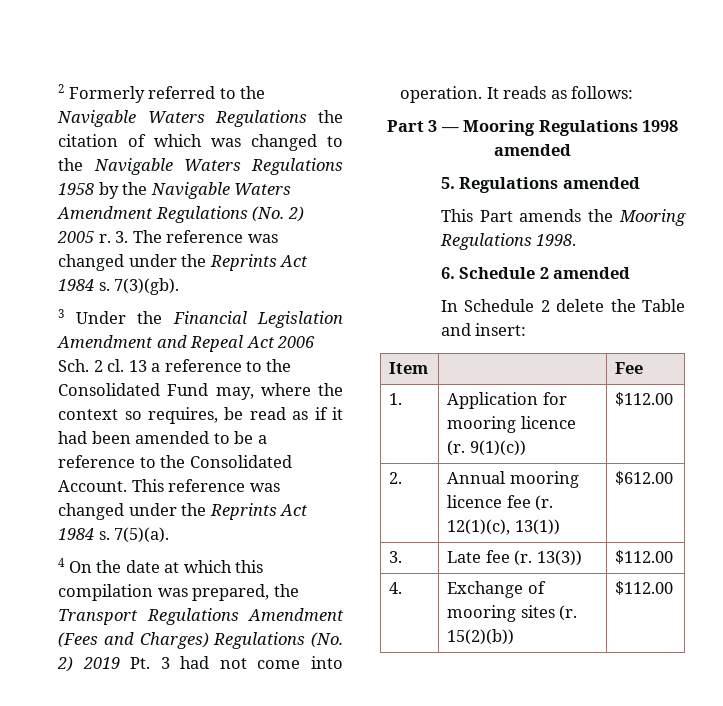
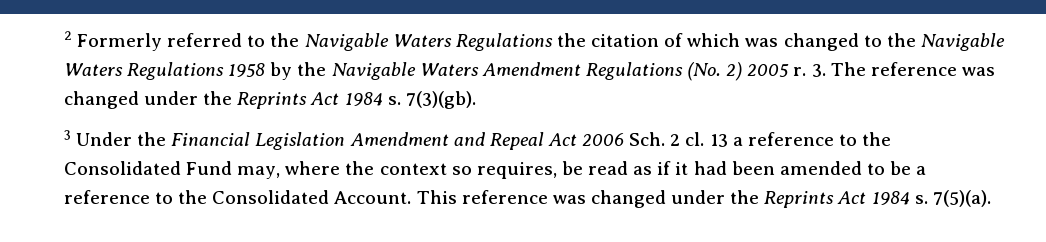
[58,558,264,573] [58,584,299,601] [58,608,344,625] [58,632,343,649] [57,656,343,672] [400,86,634,103] [386,120,679,136] [494,144,571,156] [440,177,640,193] [440,209,686,226] [439,233,577,250] [440,267,631,279] [440,299,685,312] [440,323,527,336] [389,362,429,374] [615,362,644,374] [389,393,403,405] [447,392,567,409] [447,416,576,433] [447,440,526,456] [615,392,674,406] [389,472,403,484] [447,471,579,488] [447,495,554,511] [447,519,560,535] [615,471,674,485] [389,551,403,563] [447,550,582,566] [615,550,674,564] [389,582,403,594] [447,581,546,598] [447,605,578,622] [447,629,515,645] [615,581,674,595] // 4 On the date at which this compilation was prepared, the Transport Regulations Amendment (Fees and Charges) Regulations (No. 2) 2019 Pt. 3 had not come into operation. It reads as follows: // Part 3 — Mooring Regulations 1998 amended // 5. Regulations amended // This Part amends the Mooring Regulations 1998. // 6. Schedule 2 amended // In Schedule 2 delete the Table and insert: // Item | | Fee // 1. | Application for mooring licence (r. 9(1)(c)) | $112.00 // 2. | Annual mooring licence fee (r. 12(1)(c), 13(1)) | $612.00 // 3. | Late fee (r. 13(3)) | $112.00 // 4. | Exchange of mooring sites (r. 15(2)(b)) | $112.00 -> (991, 198) none

